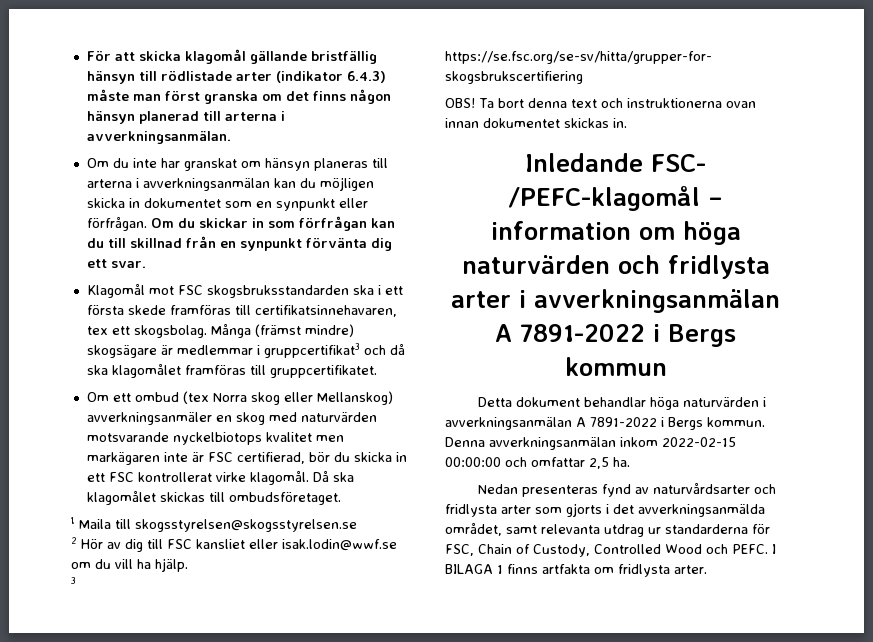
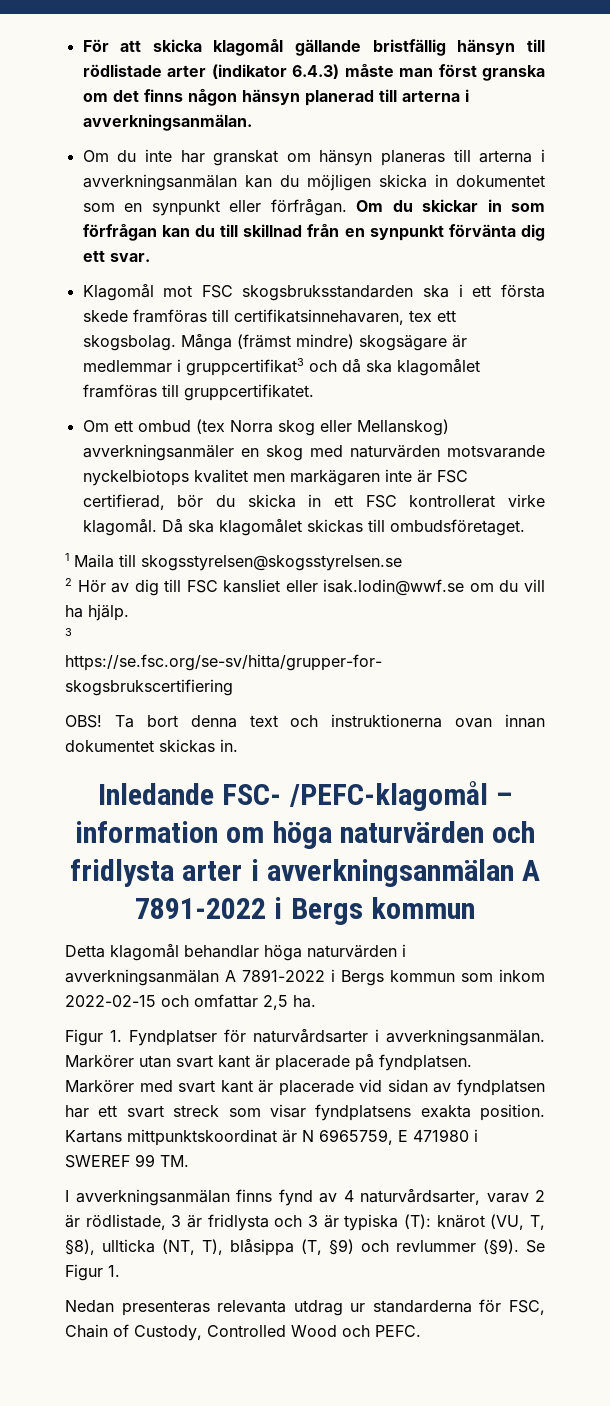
[516,397,581,407] dokument -> [110,944,179,961] klagomål
[707,417,765,427] [445,437,616,450] kommun. Denna avverkningsanmälan -> [390,970,493,982] kommun som
[445,457,501,467] 00:00:00 -> (156, 1001) none
[478,482,777,497] [445,503,765,517] [445,522,537,536] Nedan presenteras fynd av naturvårdsarter och fridlysta arter som gjorts i det avverkningsanmälda området, samt -> [65,1029,545,1046] [65,1054,472,1071] [65,1079,545,1096] [65,1104,545,1121] [65,1129,478,1146] [65,1154,189,1168] [65,1189,545,1206] [65,1214,545,1231] [65,1239,545,1256] [65,1264,120,1281] [65,1300,210,1316] Figur 1. Fyndplatser för naturvårdsarter i avverkningsanmälan. Markörer utan svart kant är placerade på fyndplatsen. Markörer med svart kant är placerade vid sidan av fyndplatsen har ett svart streck som visar fyndplatsens exakta position. Kartans mittpunktskoordinat är N 6965759, E 471980 i SWEREF 99 TM. // I avverkningsanmälan finns fynd av 4 naturvårdsarter, varav 2 är rödlistade, 3 är fridlysta och 3 är typiska (T): knärot (VU, T, §8), ullticka (NT, T), blåsippa (T, §9) och revlummer (§9). Se Figur 1. // Nedan presenteras
[772,544,776,554] [445,564,707,577] I BILAGA 1 finns artfakta om fridlysta arter. -> (421, 1331) none

